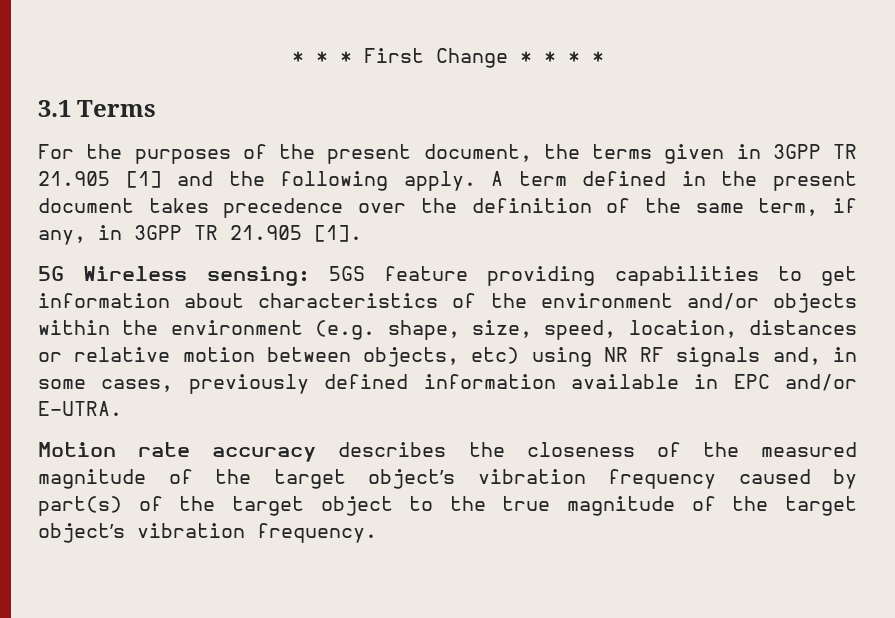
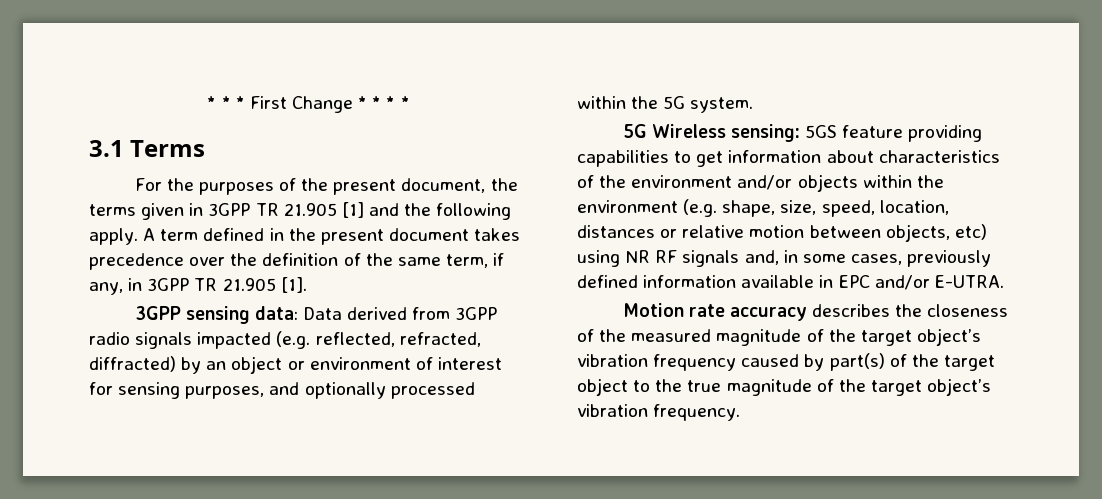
(362, 233) none -> [134,306,498,324] [89,331,481,349] [89,356,502,374] [89,382,475,399] [577,96,754,113] // 3GPP sensing data: Data derived from 3GPP radio signals impacted (e.g. reflected, refracted, diffracted) by an object or environment of interest for sensing purposes, and optionally processed within the 5G system.

